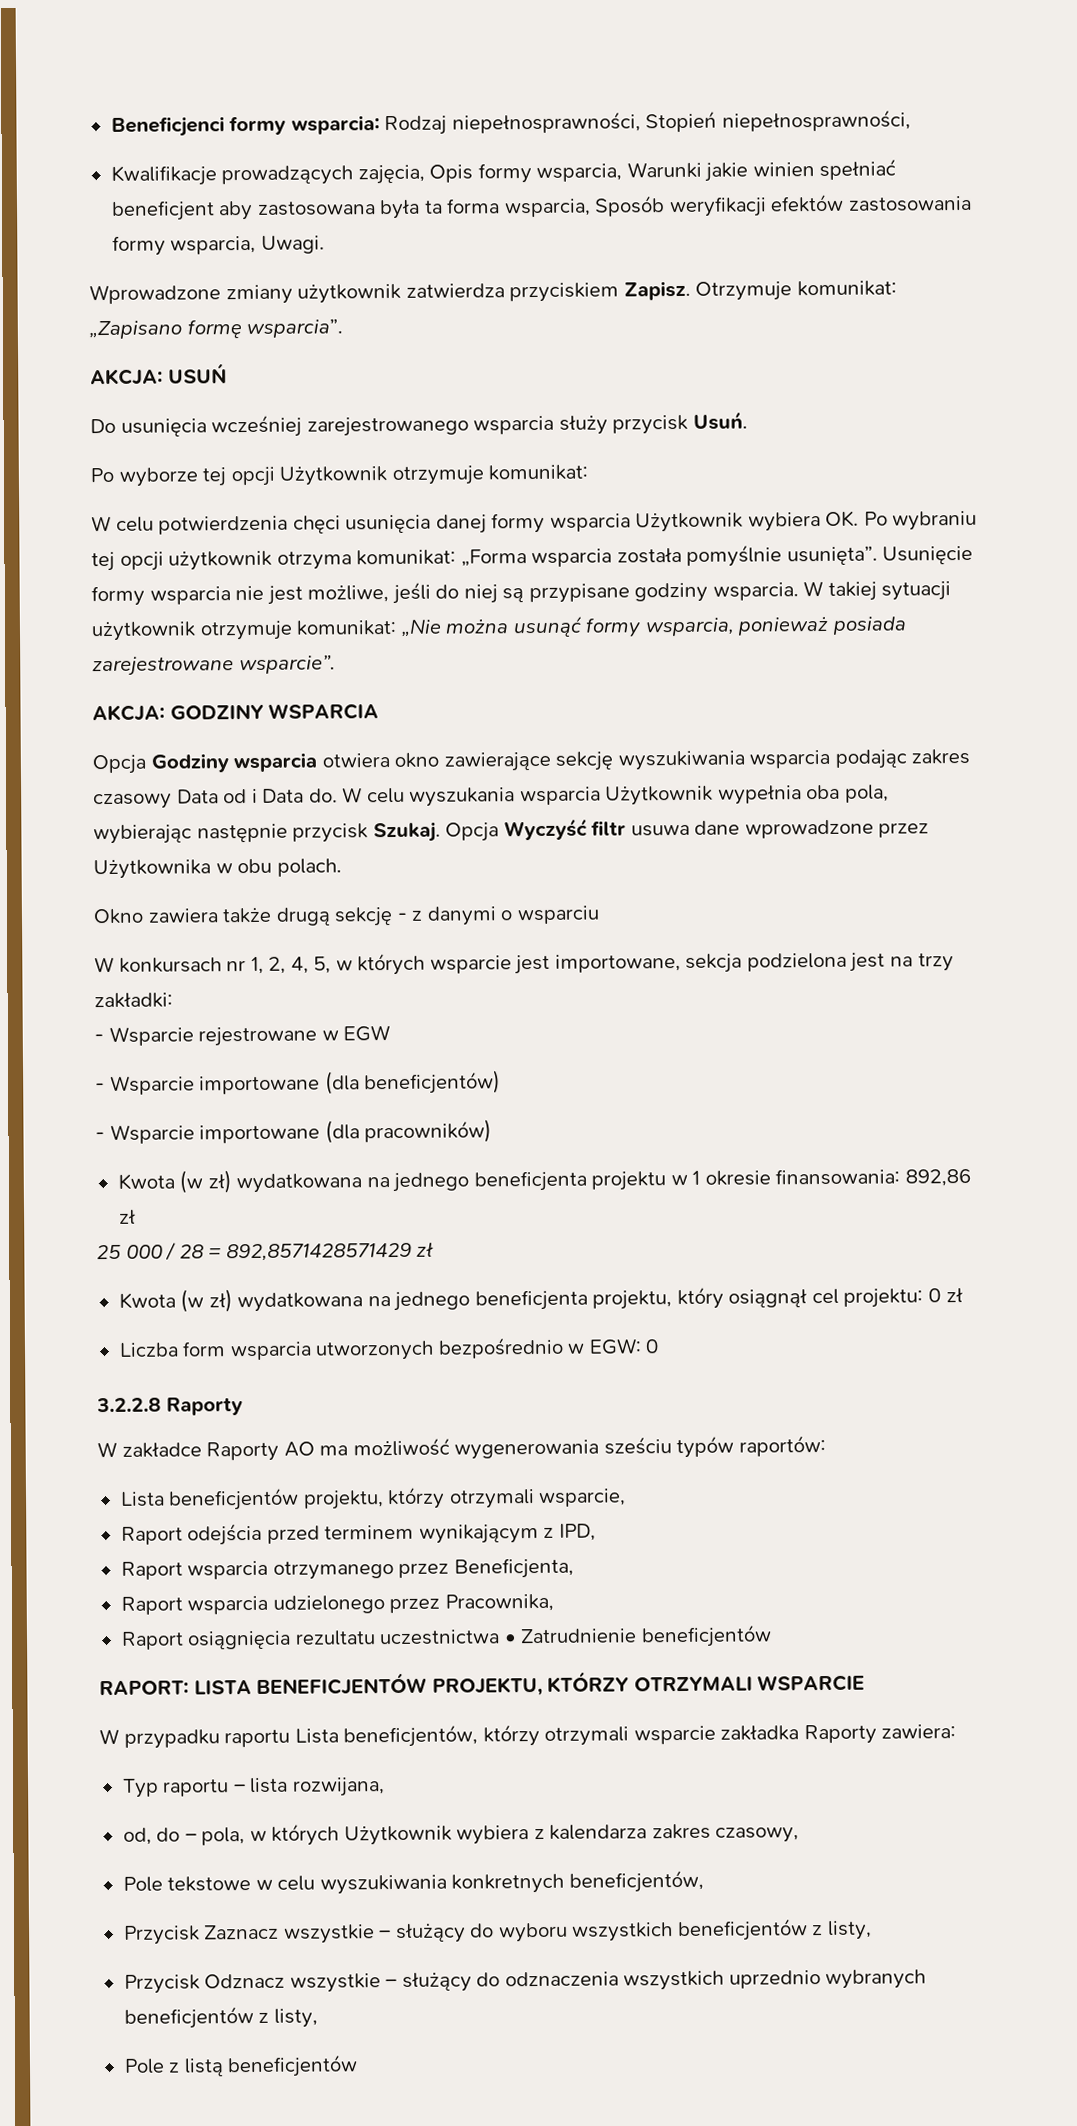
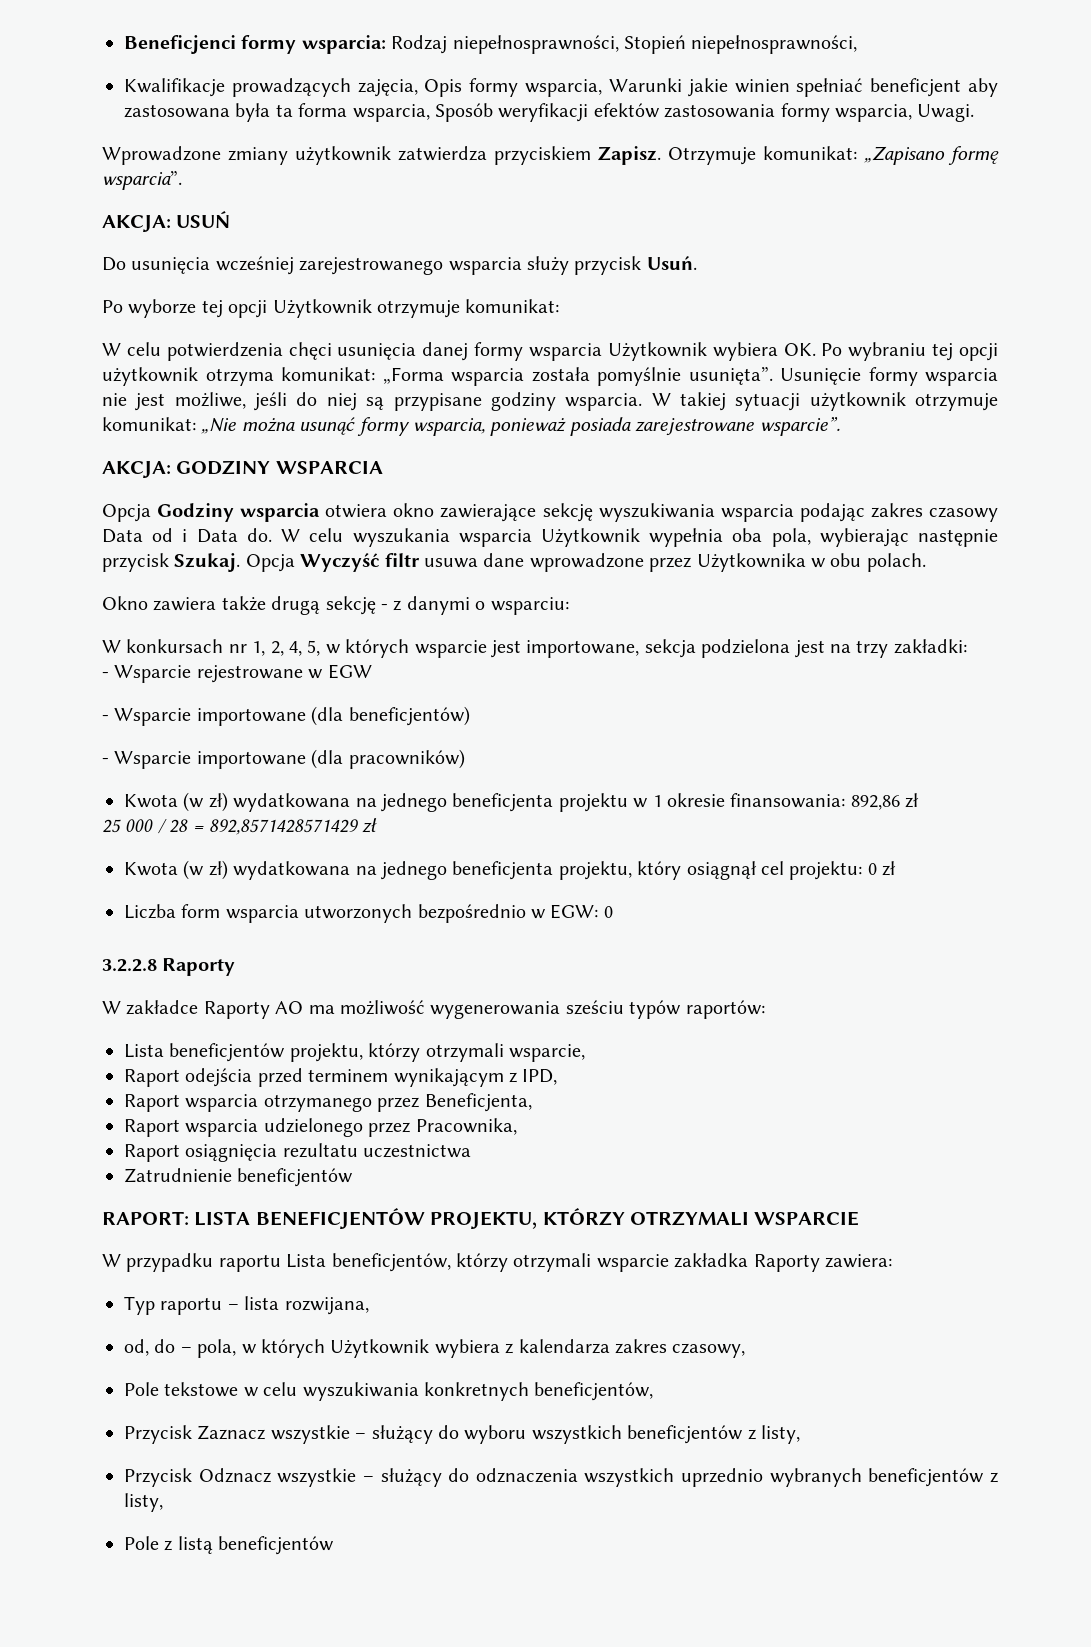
[516,905,600,925] wsparciu -> [490,597,569,615] wsparciu:
[503,1634,517,1644] • -> (472, 1151) //

